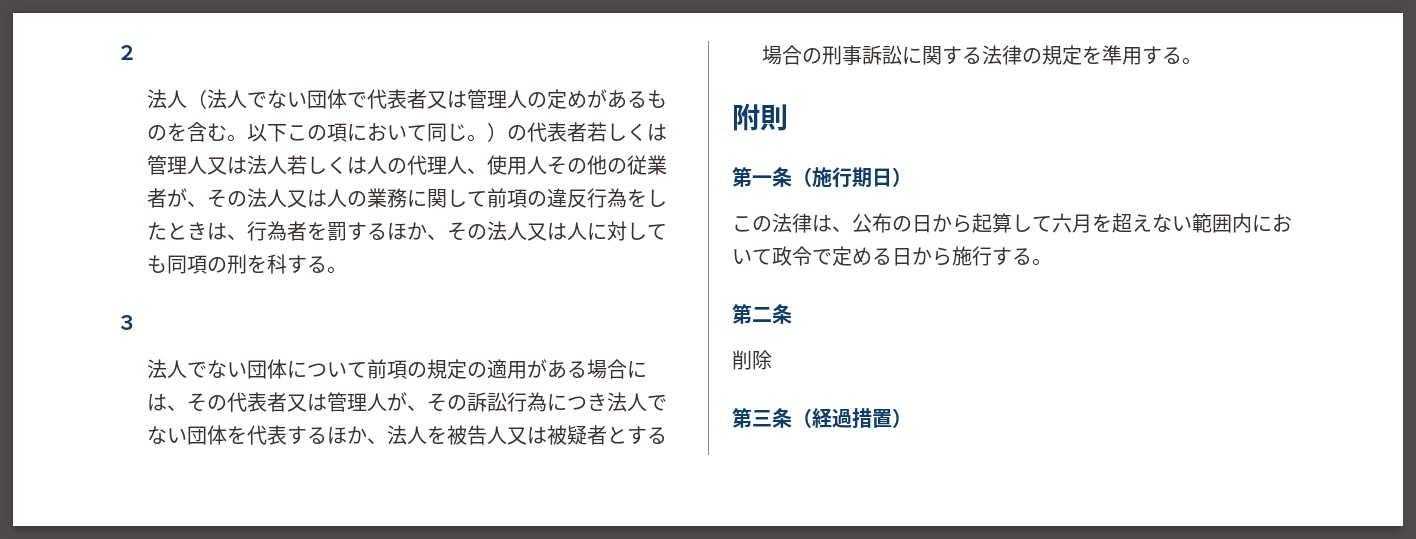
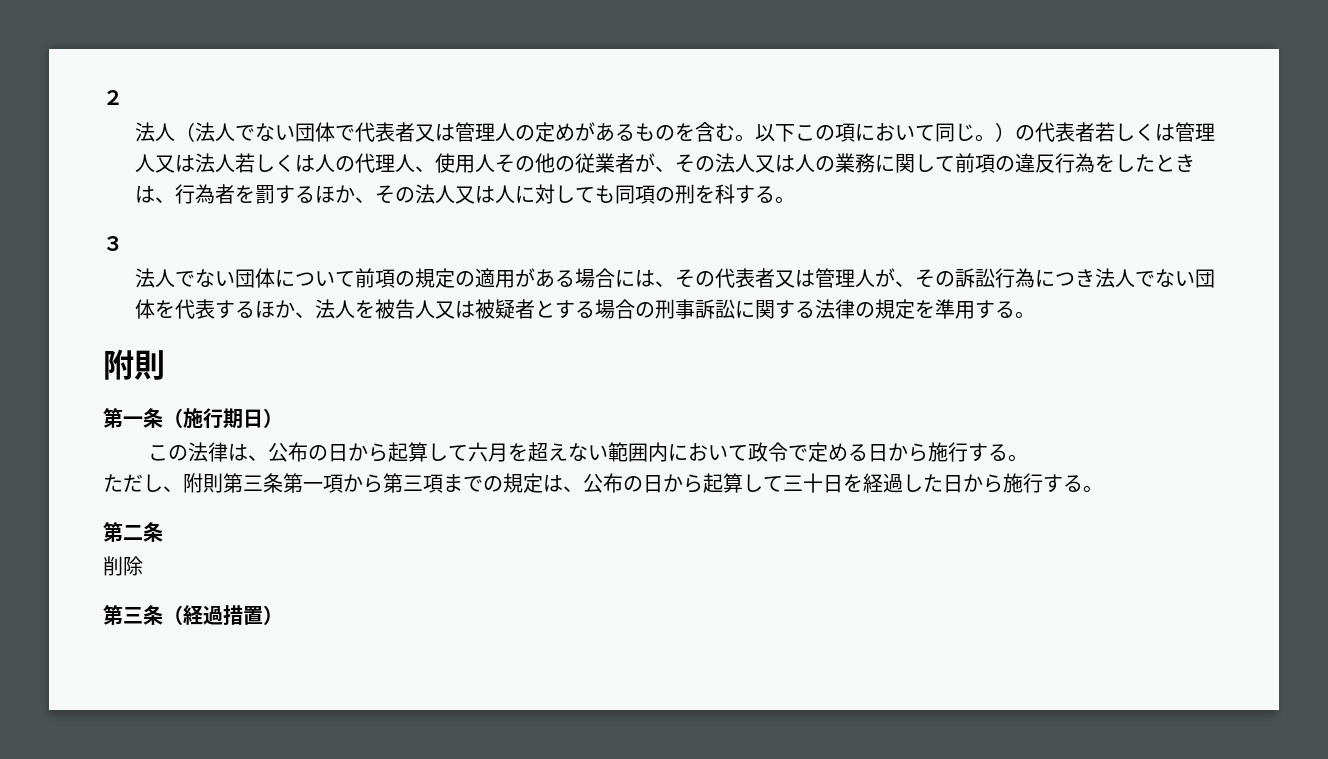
(1052, 262) none -> [103,473,1103,493] // ただし、附則第三条第一項から第三項までの規定は、公布の日から起算して三十日を経過した日から施行する。

